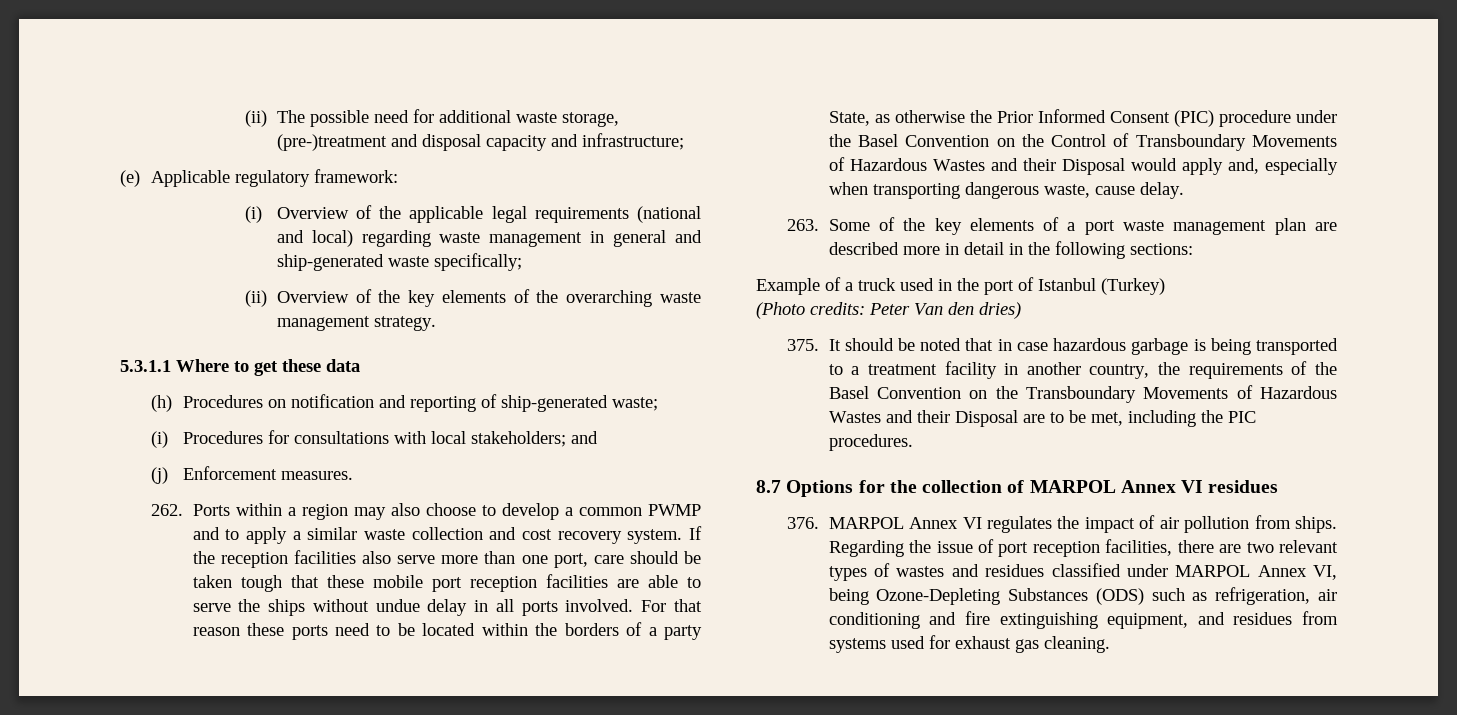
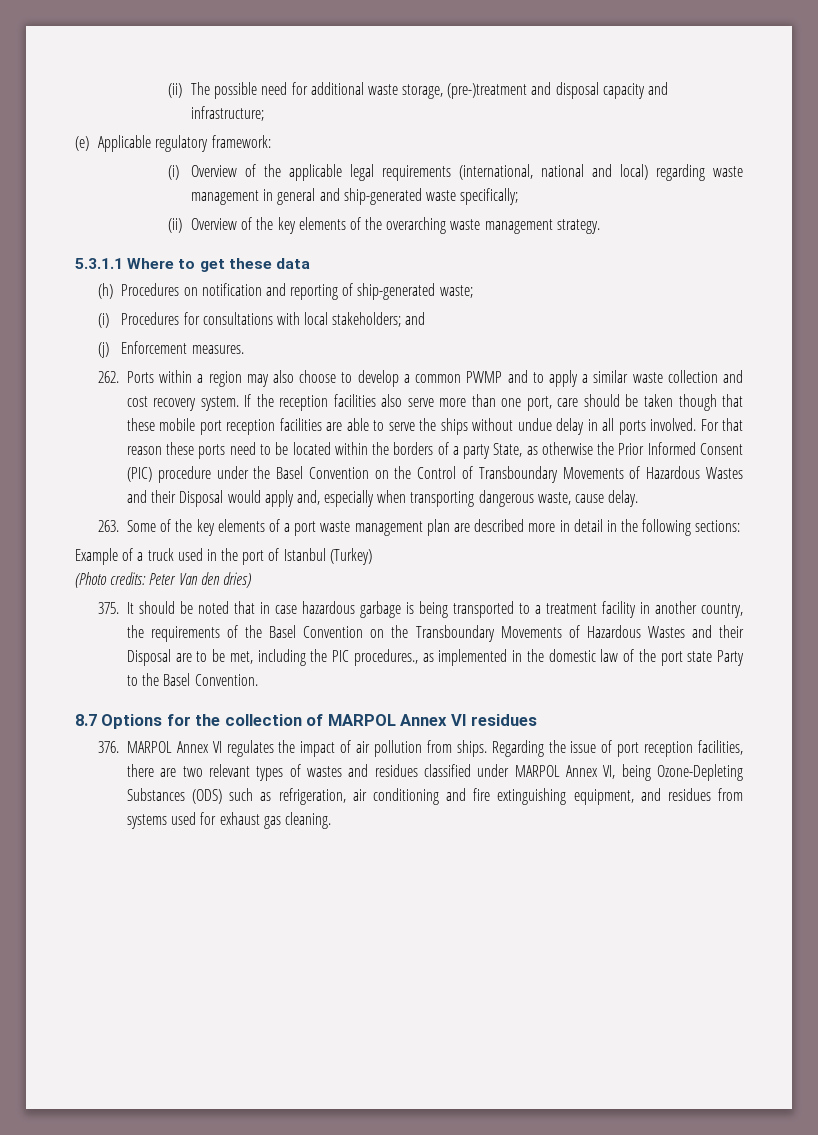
[637,206,701,223] (national -> [458,164,584,180] (international, national
[240,575,282,592] tough -> [678,394,717,411] though
[828,434,913,451] procedures. -> [353,649,744,666] [126,673,258,686] procedures., as implemented in the domestic law of the port state Party to the Basel Convention.

